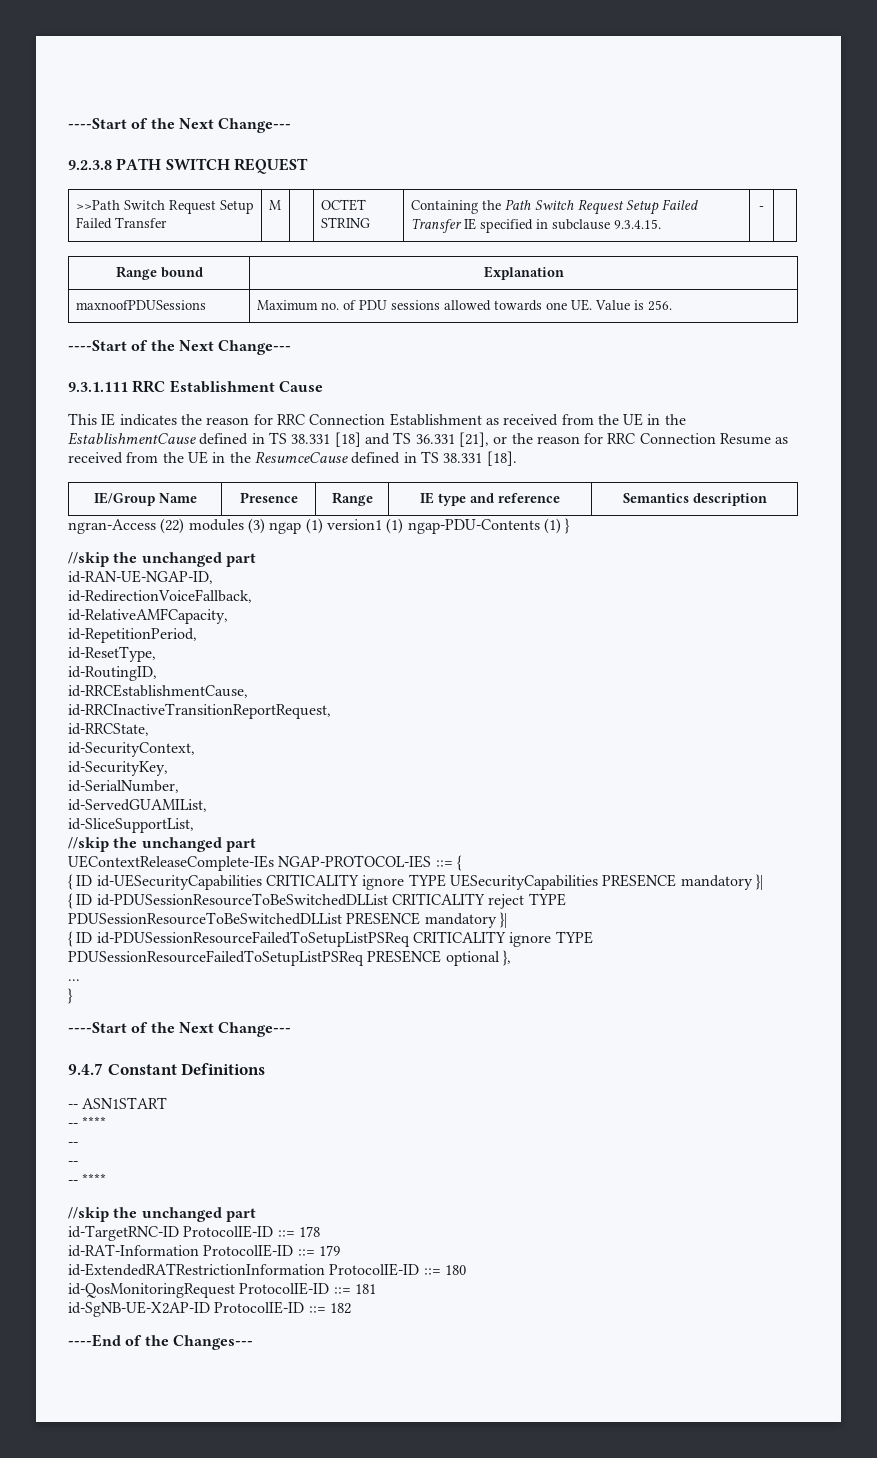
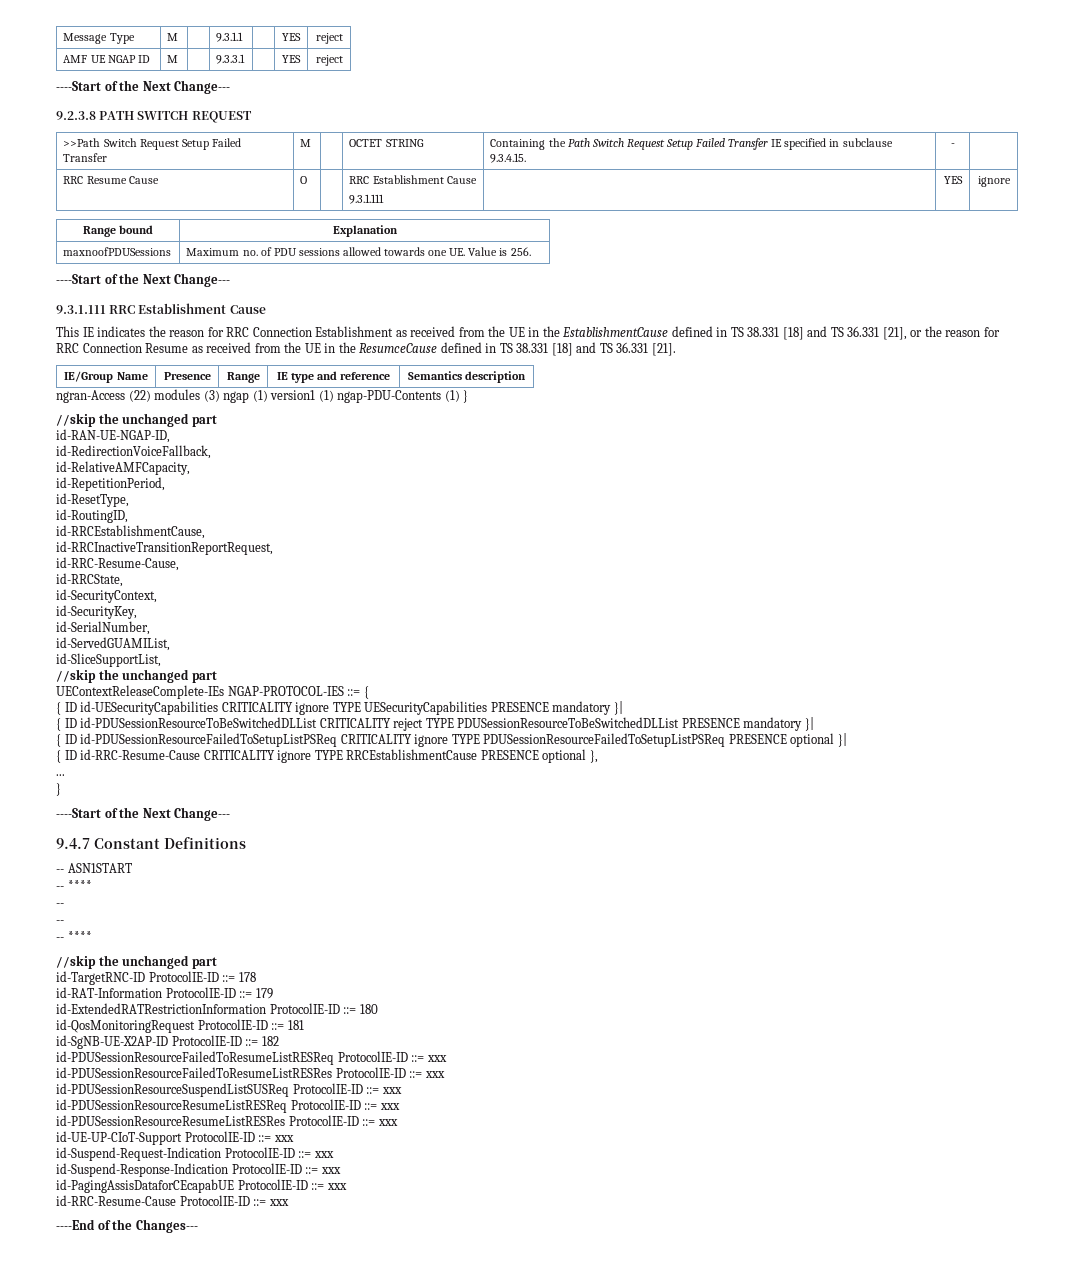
(68, 123) none -> [63,33,135,44] [167,33,179,41] [216,32,244,42] [282,33,301,41] [315,33,343,44] [63,55,150,63] [167,55,179,63] [216,54,246,64] [282,55,301,63] [315,55,343,66] Message Type | M | | 9.3.1.1 | | YES | reject // AMF UE NGAP ID | M | | 9.3.3.1 | | YES | reject //
(764, 208) none -> [63,176,159,184] [300,176,308,184] [349,175,477,184] [349,194,385,204] [943,176,963,184] [977,176,1011,187] // RRC Resume Cause | O | | RRC Establishment Cause // 9.3.1.111 | | YES | ignore
[486,451,517,466] [18]. -> [551,342,676,356] [18] and TS 36.331 [21].
(331, 711) none -> [56,557,179,571] // id-RRC-Resume-Cause,
(500, 958) none -> [837,733,847,747] [56,749,587,763] }| // { ID id-RRC-Resume-Cause CRITICALITY ignore TYPE RRCEstablishmentCause PRESENCE optional
(351, 1308) none -> [56,1051,447,1065] [56,1067,445,1078] [56,1083,402,1097] [56,1099,400,1113] [56,1115,398,1126] [56,1131,294,1145] [56,1147,334,1161] [56,1163,341,1177] [56,1179,347,1193] [56,1195,289,1206] // id-PDUSessionResourceFailedToResumeListRESReq ProtocolIE-ID ::= xxx // id-PDUSessionResourceFailedToResumeListRESRes ProtocolIE-ID ::= xxx // id-PDUSessionResourceSuspendListSUSReq ProtocolIE-ID ::= xxx // id-PDUSessionResourceResumeListRESReq ProtocolIE-ID ::= xxx // id-PDUSessionResourceResumeListRESRes ProtocolIE-ID ::= xxx // id-UE-UP-CIoT-Support ProtocolIE-ID ::= xxx // id-Suspend-Request-Indication ProtocolIE-ID ::= xxx // id-Suspend-Response-Indication ProtocolIE-ID ::= xxx // id-PagingAssisDataforCEcapabUE ProtocolIE-ID ::= xxx // id-RRC-Resume-Cause ProtocolIE-ID ::= xxx

